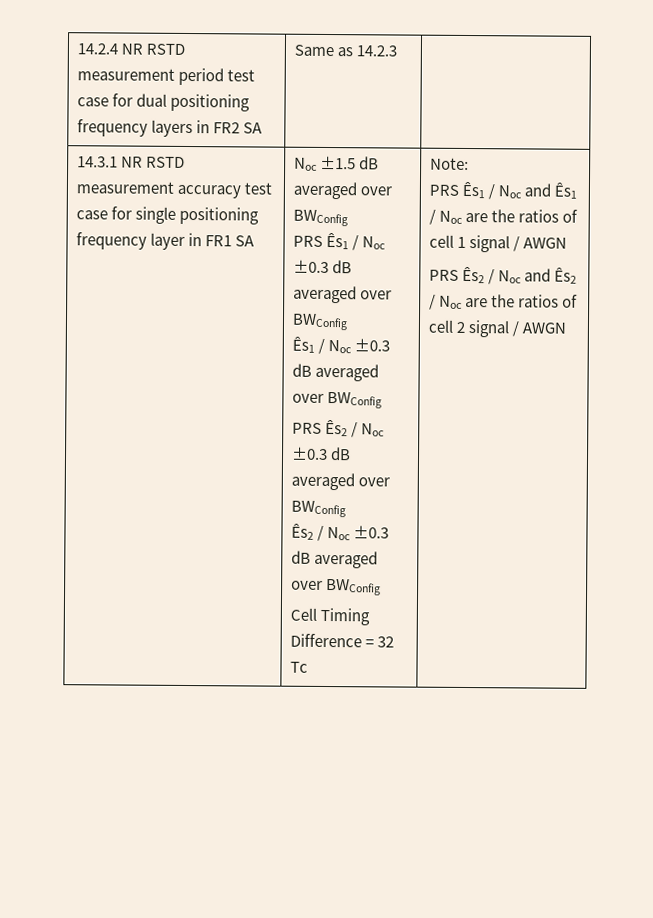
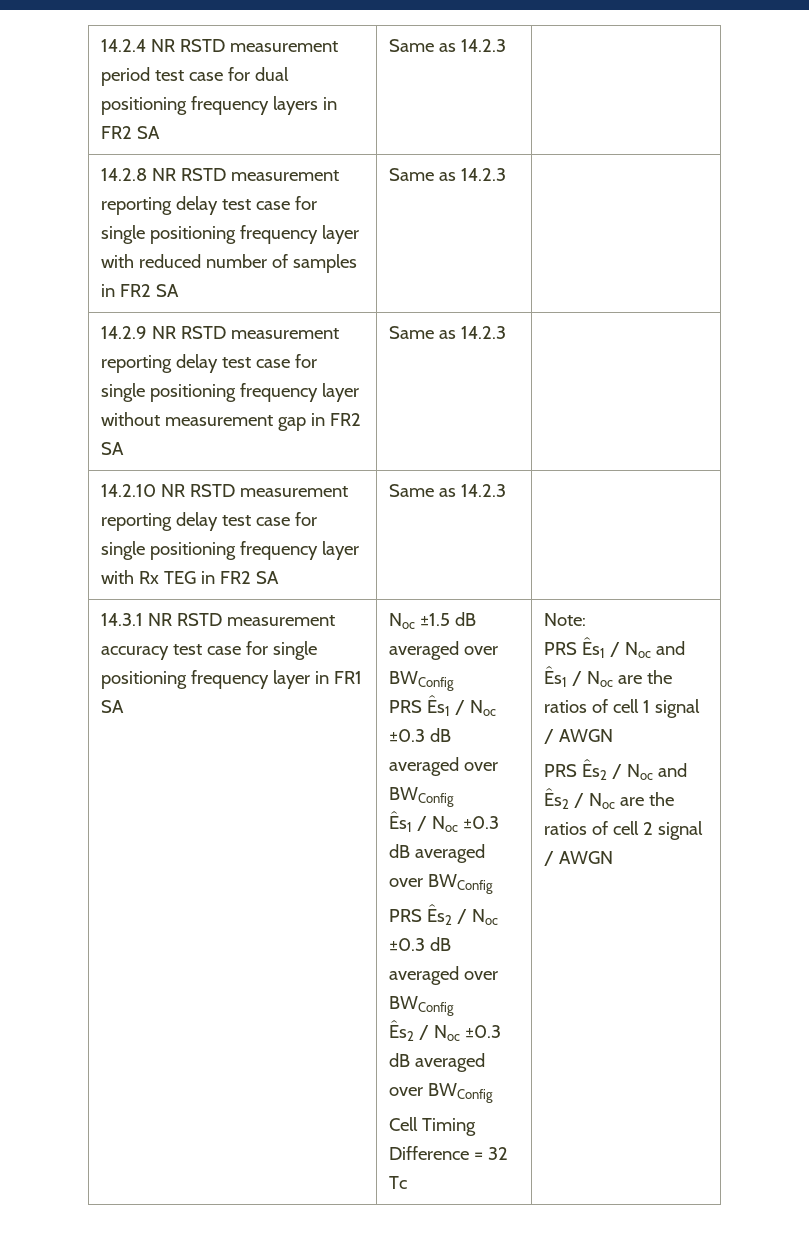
(398, 51) none -> [101,168,340,181] [101,196,318,215] [101,225,360,244] [101,254,358,273] [101,284,180,297] [389,168,507,181] [101,326,340,339] [101,354,318,373] [101,383,360,402] [101,412,362,431] [101,442,125,455] [389,326,507,339] [101,484,349,497] [101,512,318,531] [101,541,360,560] [101,570,280,584] [389,484,507,497] // 14.2.8 NR RSTD measurement reporting delay test case for single positioning frequency layer with reduced number of samples in FR2 SA | Same as 14.2.3 | // 14.2.9 NR RSTD measurement reporting delay test case for single positioning frequency layer without measurement gap in FR2 SA | Same as 14.2.3 | // 14.2.10 NR RSTD measurement reporting delay test case for single positioning frequency layer with Rx TEG in FR2 SA | Same as 14.2.3 |

